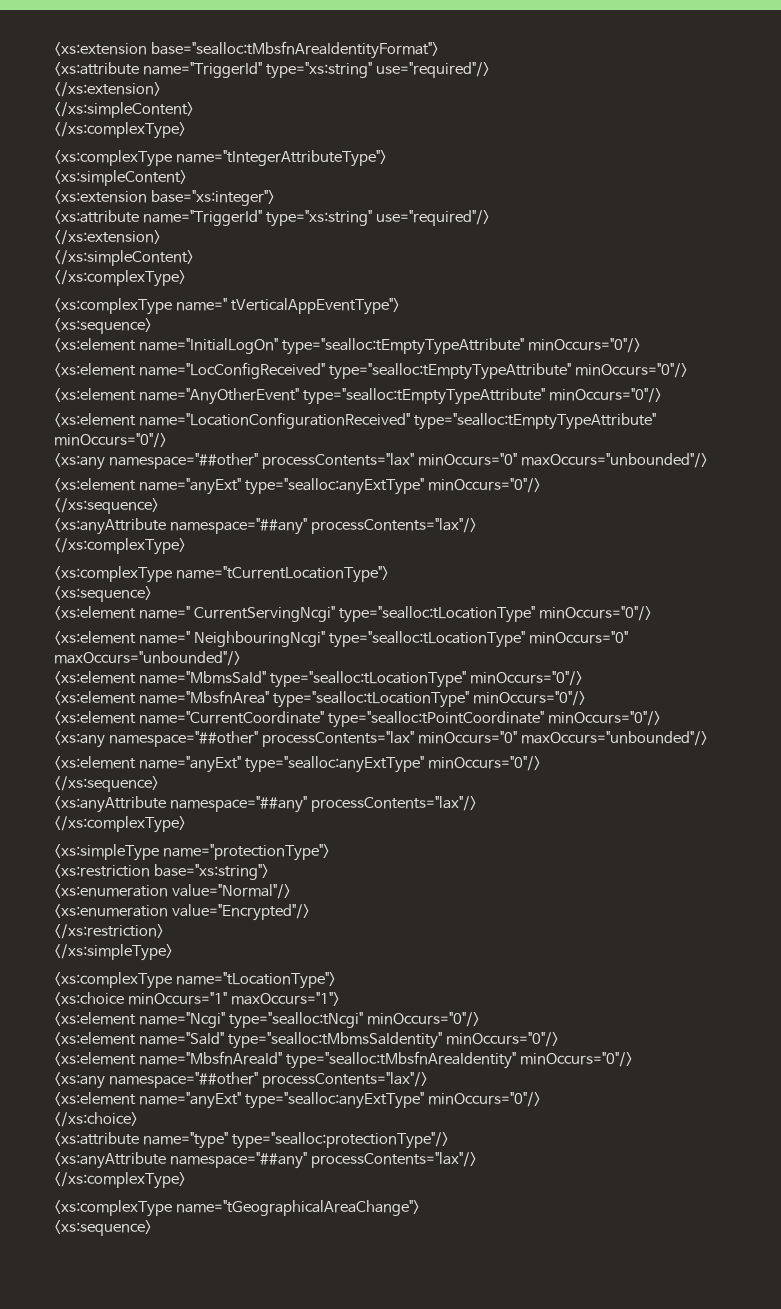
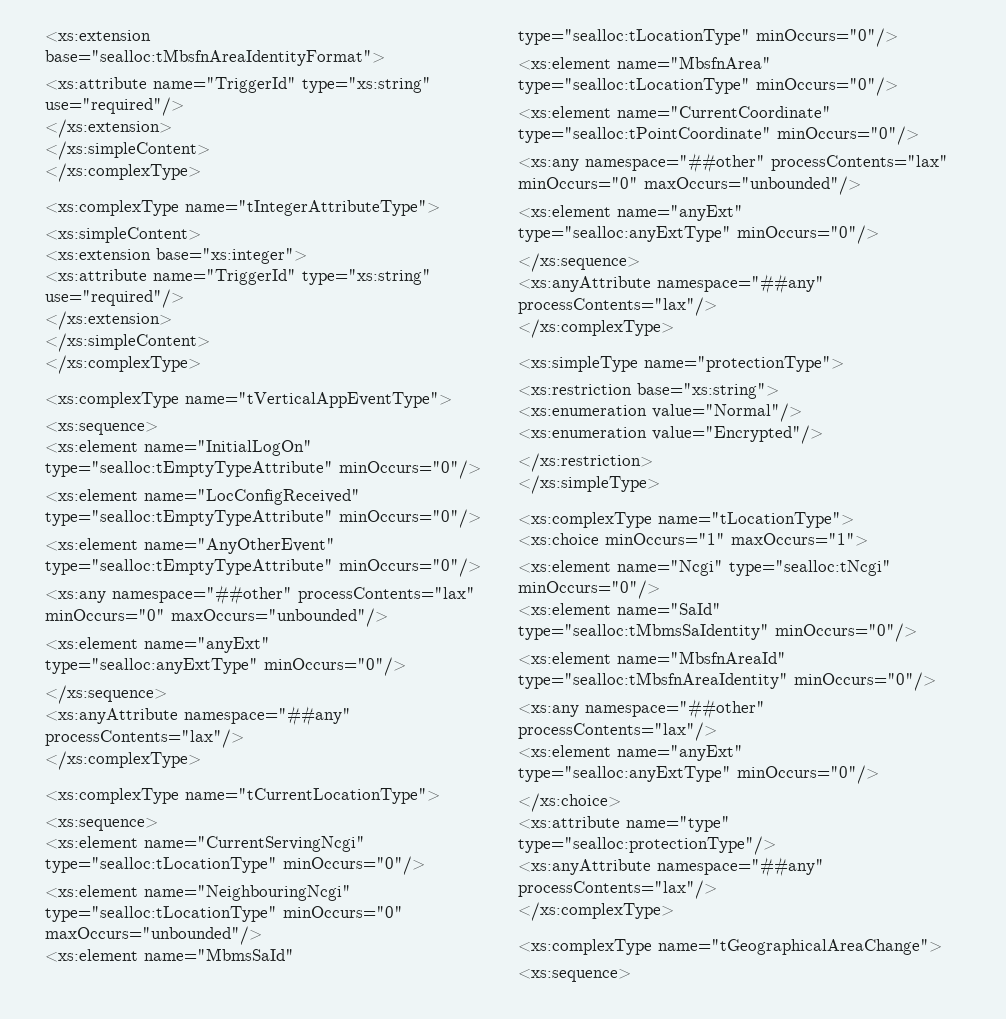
[175,298,400,315] name=" tVerticalAppEventType"> -> [185,392,452,408] name="tVerticalAppEventType">
[54,412,656,430] [54,433,167,448] // <xs:element name="LocationConfigurationReceived" type="sealloc:tEmptyTypeAttribute" minOccurs="0"/> -> (481, 567) none
[138,606,652,623] [54,631,325,647] name=" CurrentServingNcgi" type="sealloc:tLocationType" minOccurs="0"/> // <xs:element name=" NeighbouringNcgi" -> [144,836,365,852] [45,856,425,875] [45,885,351,901] name="CurrentServingNcgi" type="sealloc:tLocationType" minOccurs="0"/> // <xs:element name="NeighbouringNcgi"

